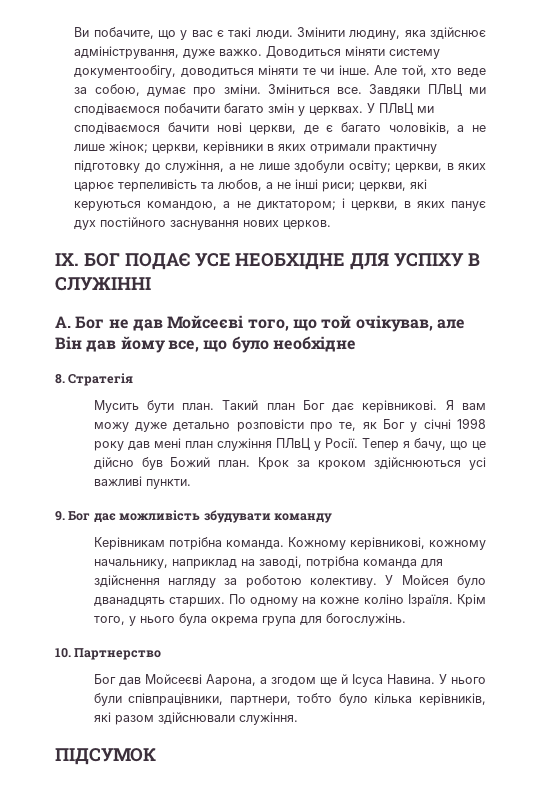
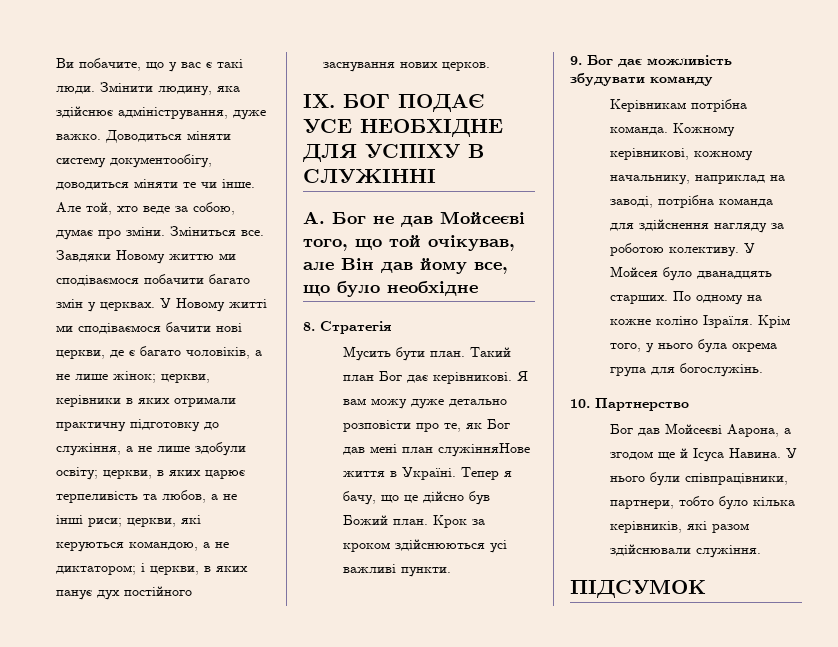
[427,84,462,96] ПЛвЦ -> [116,250,215,264] Новому життю
[379,103,414,115] ПЛвЦ -> [176,298,268,312] Новому житті
[410,418,486,432] [93,438,358,451] у січні 1998 року дав мені план служіння ПЛвЦ у Росії. -> [343,443,531,457] [343,467,457,480] дав мені план служінняНове життя в Україні.

